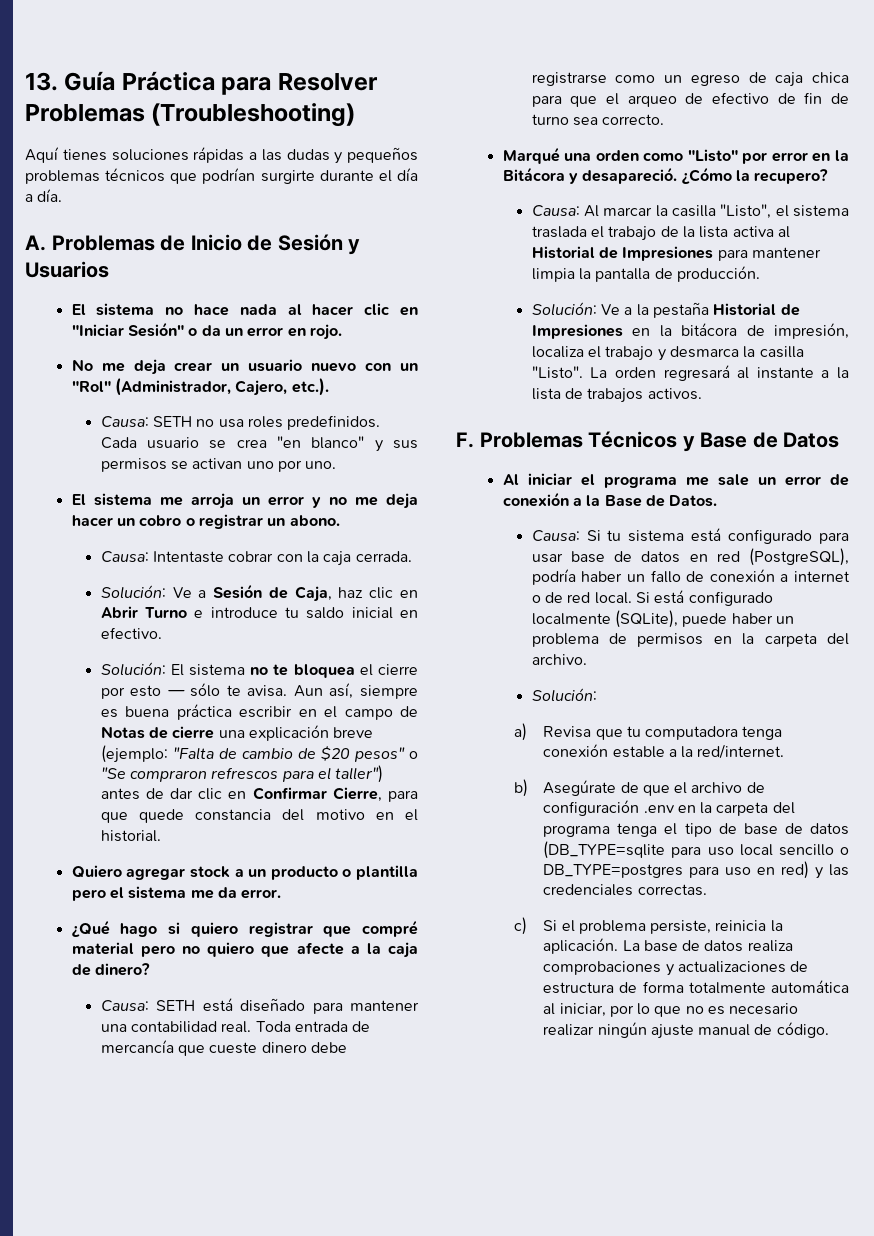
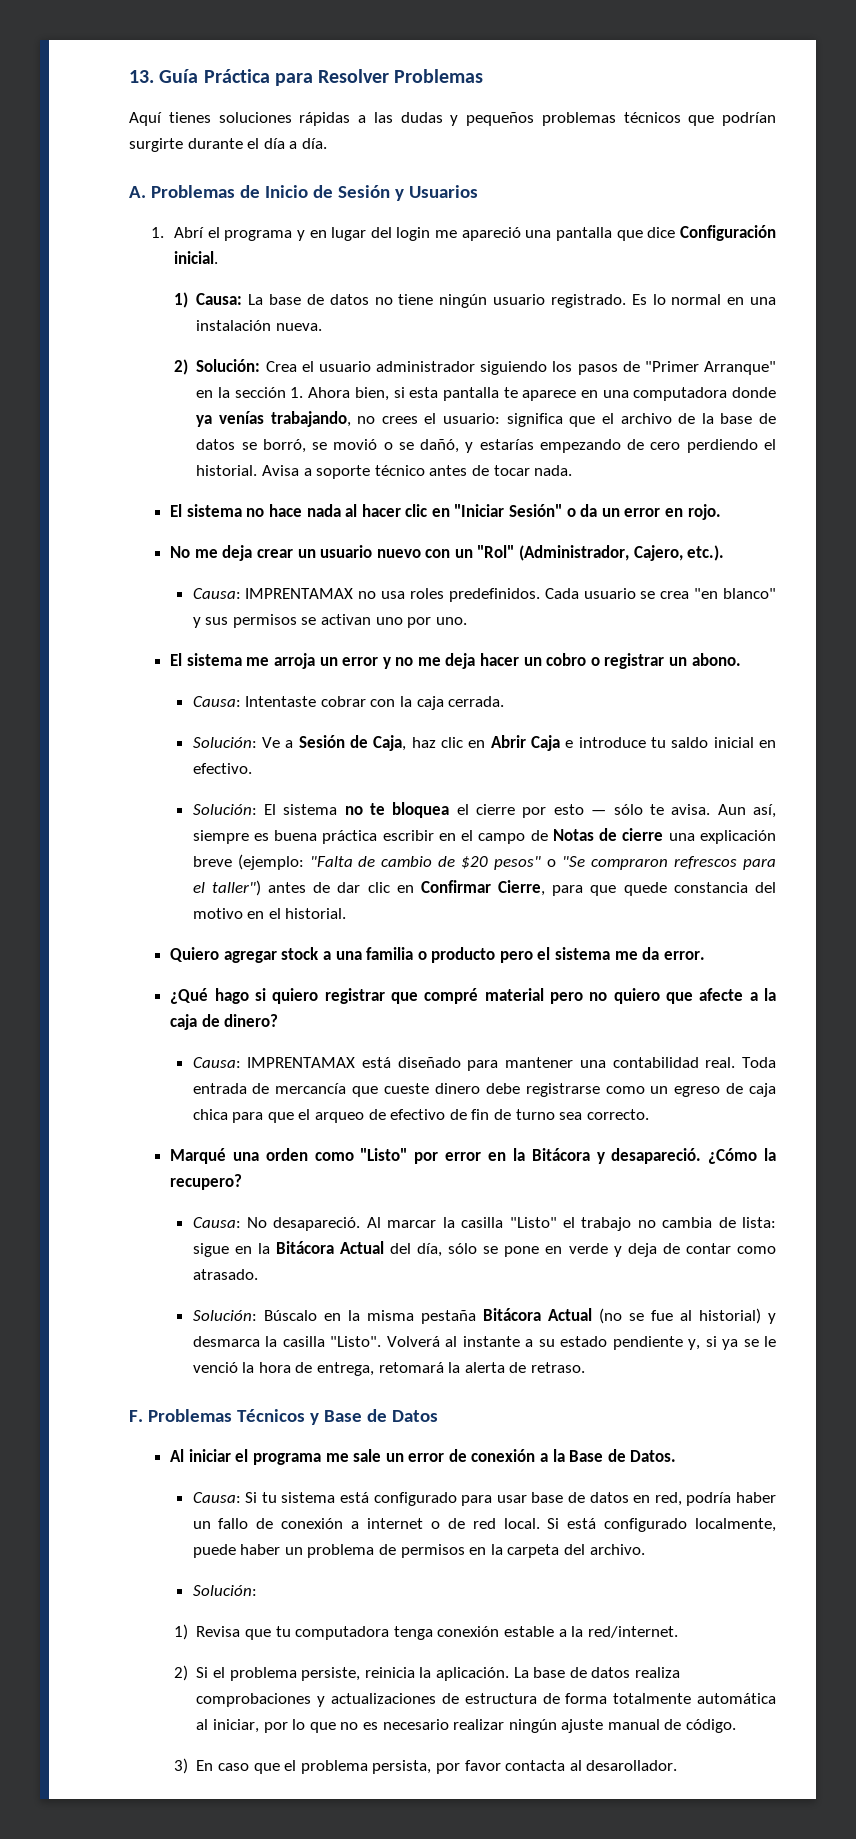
[151,103,356,127] (Troubleshooting) -> (484, 76) none
(109, 269) none -> [151,225,777,241] [173,251,218,264] [173,292,776,308] [196,320,322,331] [173,359,776,375] [196,387,776,401] [196,411,776,427] [196,439,776,453] [196,465,573,479] // 1. Abrí el programa y en lugar del login me apareció una pantalla que dice Configuración inicial. // 1) Causa: La base de datos no tiene ningún usuario registrado. Es lo normal en una instalación nueva. // 2) Solución: Crea el usuario administrador siguiendo los pasos de "Primer Arranque" en la sección 1. Ahora bien, si esta pantalla te aparece en una computadora donde ya venías trabajando, no crees el usuario: significa que el archivo de la base de datos se borró, se movió o se dañó, y estarías empezando de cero perdiendo el historial. Avisa a soporte técnico antes de tocar nada.
[153,416,193,427] SETH -> [245,588,354,599] IMPRENTAMAX
[145,607,188,618] Turno -> [530,735,560,751] Caja
[248,865,419,880] un producto o plantilla -> [335,947,496,963] una familia o producto
[156,1000,196,1011] SETH -> [247,1057,356,1068] IMPRENTAMAX
(580, 210) none -> [247,1217,361,1231] No desapareció.
[720,204,849,219] [531,226,790,241] [531,246,822,261] [531,266,761,282] [531,302,800,318] [531,323,849,339] [531,346,654,361] "Listo", el sistema traslada el trabajo de la lista activa al Historial de Impresiones para mantener limpia la pantalla de producción. // Solución: Ve a la pestaña Historial de Impresiones en la bitácora de impresión, localiza el trabajo -> [509,1217,776,1231] [192,1241,776,1257] [192,1269,258,1280] [192,1308,761,1324] "Listo" el trabajo no cambia de lista: sigue en la Bitácora Actual del día, sólo se pone en verde y deja de contar como atrasado. // Solución: Búscalo en la misma pestaña Bitácora Actual (no se fue al historial)
[590,365,849,381] [531,388,702,403] La orden regresará al instante a la lista de trabajos activos. -> [386,1336,776,1350] [192,1362,585,1376] Volverá al instante a su estado pendiente y, si ya se le venció la hora de entrega, retomará la alerta de retraso.
[716,548,849,566] red (PostgreSQL), -> [654,1492,682,1506] red,
[531,610,679,628] localmente (SQLite), -> [695,1518,776,1532] localmente,
[514,723,528,741] a) -> [173,1624,188,1640] 1)
[514,779,765,797] [543,800,795,816] [543,823,849,837] [543,841,849,859] [543,861,850,879] [543,884,707,896] [514,917,528,935] b) Asegúrate de que el archivo de configuración .env en la carpeta del programa tenga el tipo de base de datos (DB_TYPE=sqlite para uso local sencillo o DB_TYPE=postgres para uso en red) y las credenciales correctas. // c) -> [173,1665,188,1681] 2)
(829, 1030) none -> [173,1758,678,1774] // 3) En caso que el problema persista, por favor contacta al desarollador.

